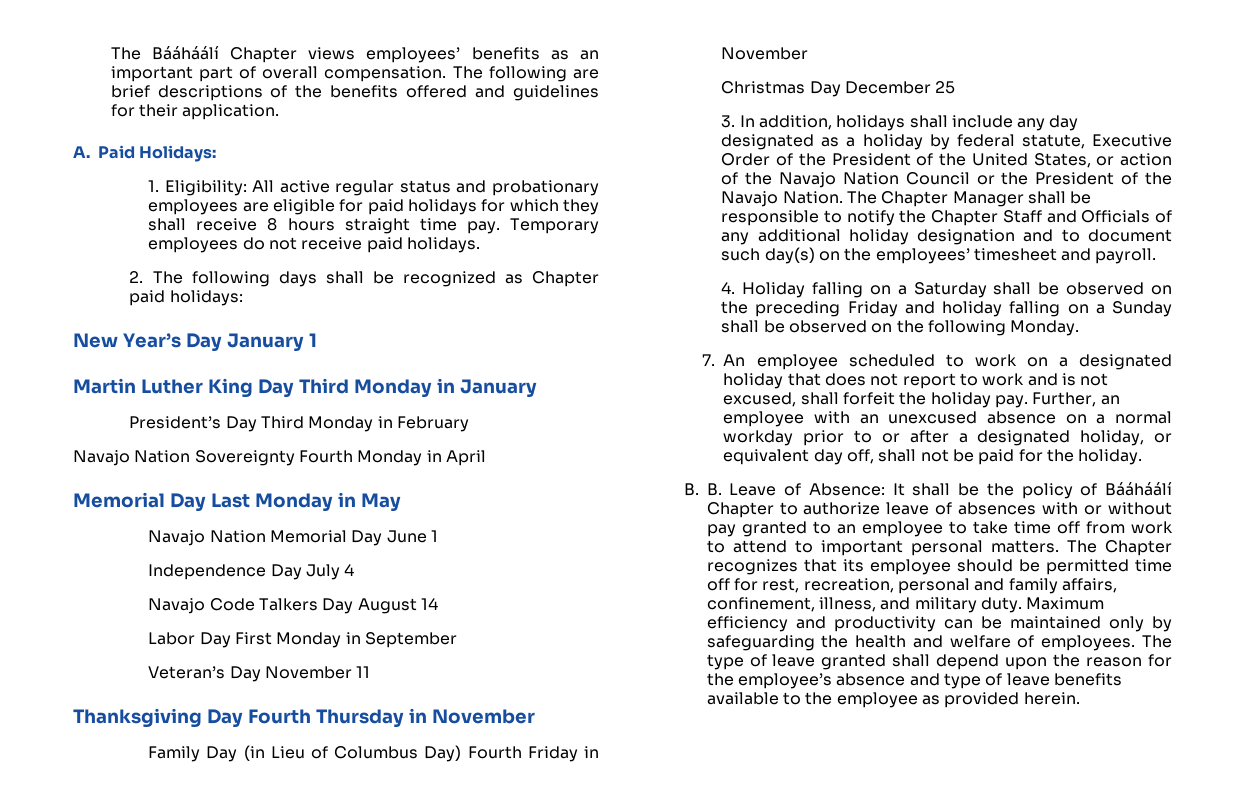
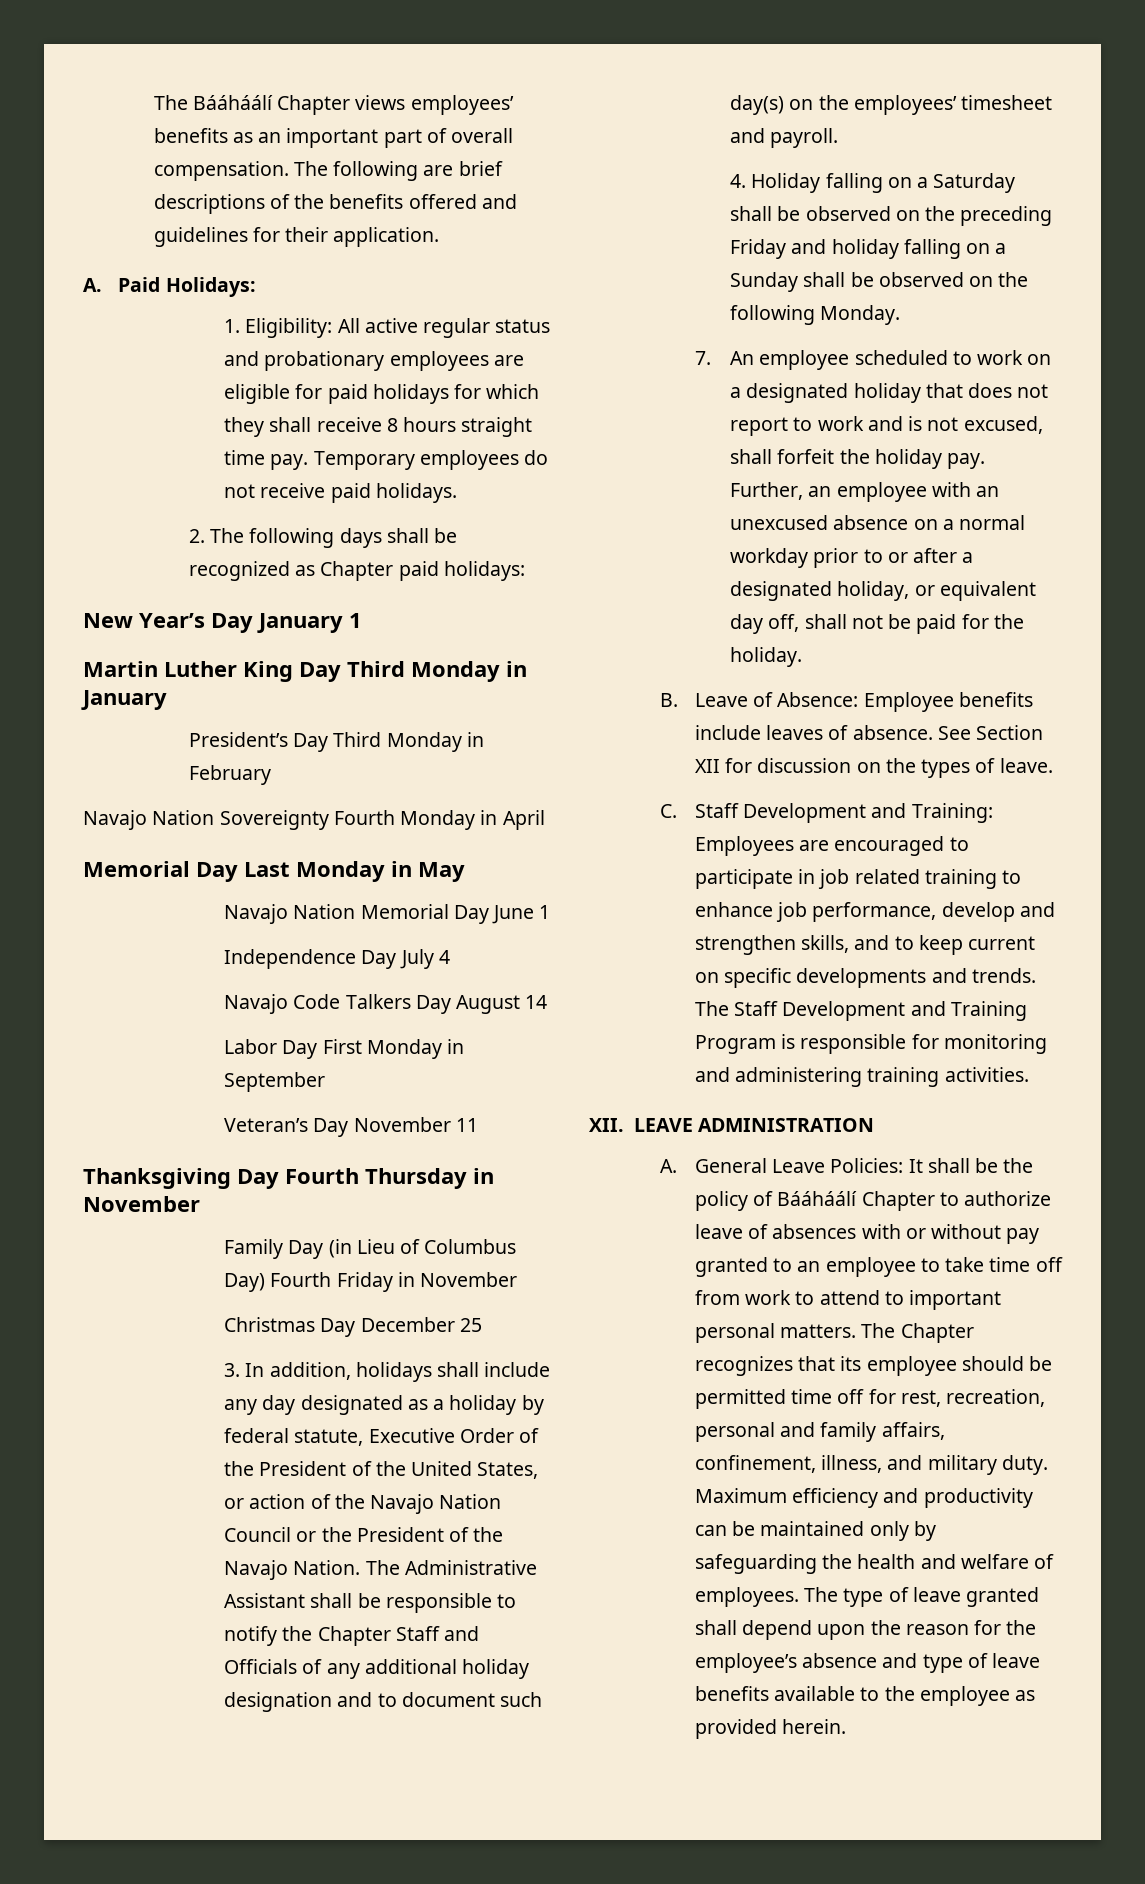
[881,191,1024,207] Chapter Manager -> [404,1560,537,1575] [223,1593,305,1608] Administrative Assistant
[706,483,722,496] B. -> (678, 700) none
(885, 489) none -> [863,692,1033,712] [694,725,1044,740] [694,758,1053,778] [659,803,993,823] [694,836,969,856] [694,869,1022,889] [694,902,1055,922] [694,935,1036,955] [694,968,1036,988] [694,1001,1027,1021] [694,1034,1047,1054] [694,1067,1029,1087] [589,1118,875,1132] [659,1158,904,1173] Employee benefits include leaves of absence. See Section XII for discussion on the types of leave. // C. Staff Development and Training: Employees are encouraged to participate in job related training to enhance job performance, develop and strengthen skills, and to keep current on specific developments and trends. The Staff Development and Training Program is responsible for monitoring and administering training activities. // XII. LEAVE ADMINISTRATION // A. General Leave Policies:

